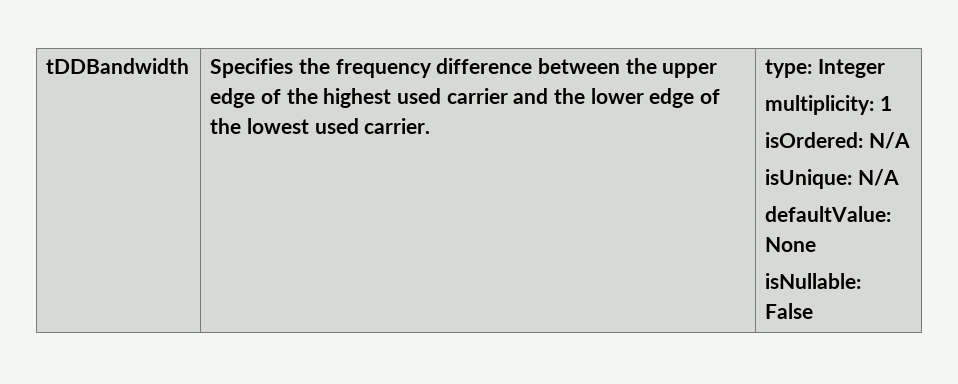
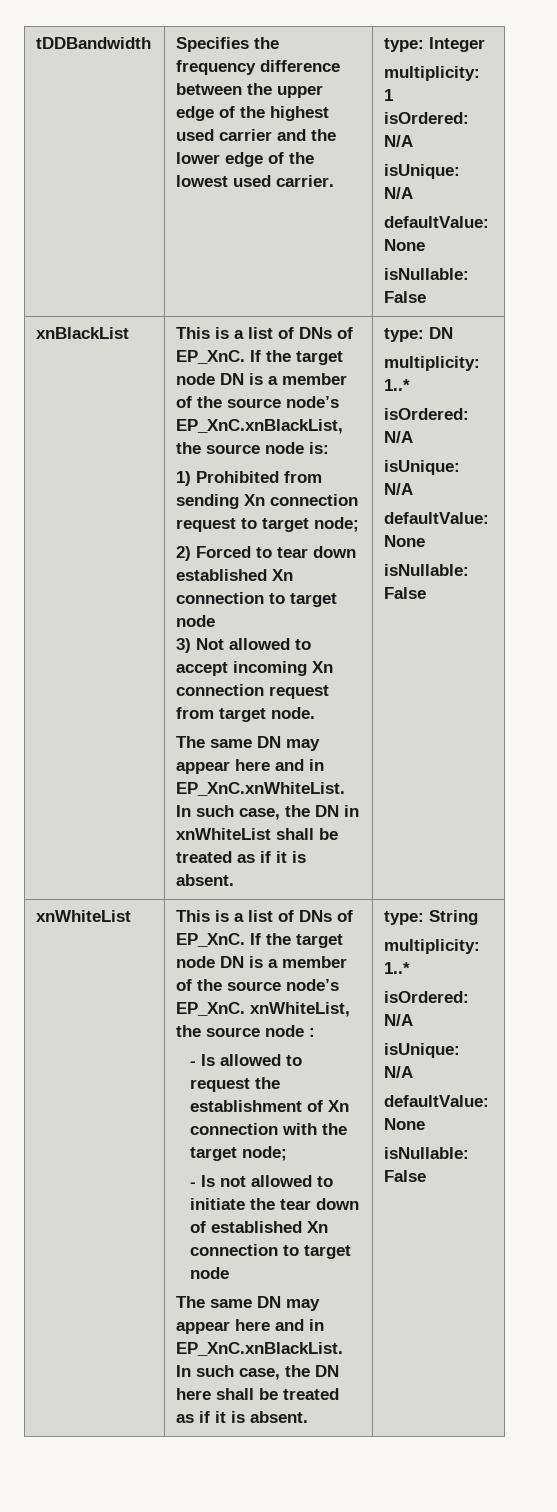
(814, 311) none -> [36,327,130,339] [176,327,354,339] [176,350,344,365] [176,373,348,385] [176,396,340,408] [176,419,344,434] [176,442,330,454] [176,471,323,486] [176,494,359,509] [176,517,360,532] [176,546,357,561] [176,569,294,581] [176,592,338,607] [176,615,216,627] [176,638,312,653] [176,661,334,676] [176,684,330,699] [176,707,316,722] [176,736,321,751] [176,759,325,774] [176,782,346,796] [176,805,360,820] [176,828,339,840] [176,851,307,863] [176,874,235,886] [384,327,454,342] [384,356,481,371] [384,379,411,391] [384,408,470,420] [384,431,414,443] [384,460,461,475] [384,483,414,495] [384,512,490,524] [384,535,426,547] [384,564,470,576] [384,587,427,599] [36,910,132,922] [176,910,354,922] [176,933,344,948] [176,956,348,968] [176,979,340,991] [176,1002,351,1017] [176,1025,316,1037] [190,1054,303,1066] [190,1077,281,1092] [190,1100,350,1112] [190,1123,348,1135] [190,1146,288,1161] [190,1175,334,1187] [190,1198,360,1210] [190,1221,329,1233] [190,1244,352,1259] [190,1267,230,1279] [176,1296,321,1311] [176,1319,325,1334] [176,1342,344,1356] [176,1365,340,1380] [176,1388,340,1400] [176,1411,309,1423] [384,910,479,925] [384,939,481,954] [384,962,411,974] [384,991,470,1003] [384,1014,414,1026] [384,1043,461,1058] [384,1066,414,1078] [384,1095,490,1107] [384,1118,426,1130] [384,1147,470,1159] [384,1170,427,1182] // xnBlackList | This is a list of DNs of EP_XnC. If the target node DN is a member of the source node’s EP_XnC.xnBlackList, the source node is: // 1) Prohibited from sending Xn connection request to target node; // 2) Forced to tear down established Xn connection to target node // 3) Not allowed to accept incoming Xn connection request from target node. // The same DN may appear here and in EP_XnC.xnWhiteList. In such case, the DN in xnWhiteList shall be treated as if it is absent. | type: DN // multiplicity: 1..* // isOrdered: N/A // isUnique: N/A // defaultValue: None // isNullable: False // xnWhiteList | This is a list of DNs of EP_XnC. If the target node DN is a member of the source node’s EP_XnC. xnWhiteList, the source node : // - Is allowed to request the establishment of Xn connection with the target node; // - Is not allowed to initiate the tear down of established Xn connection to target node // The same DN may appear here and in EP_XnC.xnBlackList. In such case, the DN here shall be treated as if it is absent. | type: String // multiplicity: 1..* // isOrdered: N/A // isUnique: N/A // defaultValue: None // isNullable: False

